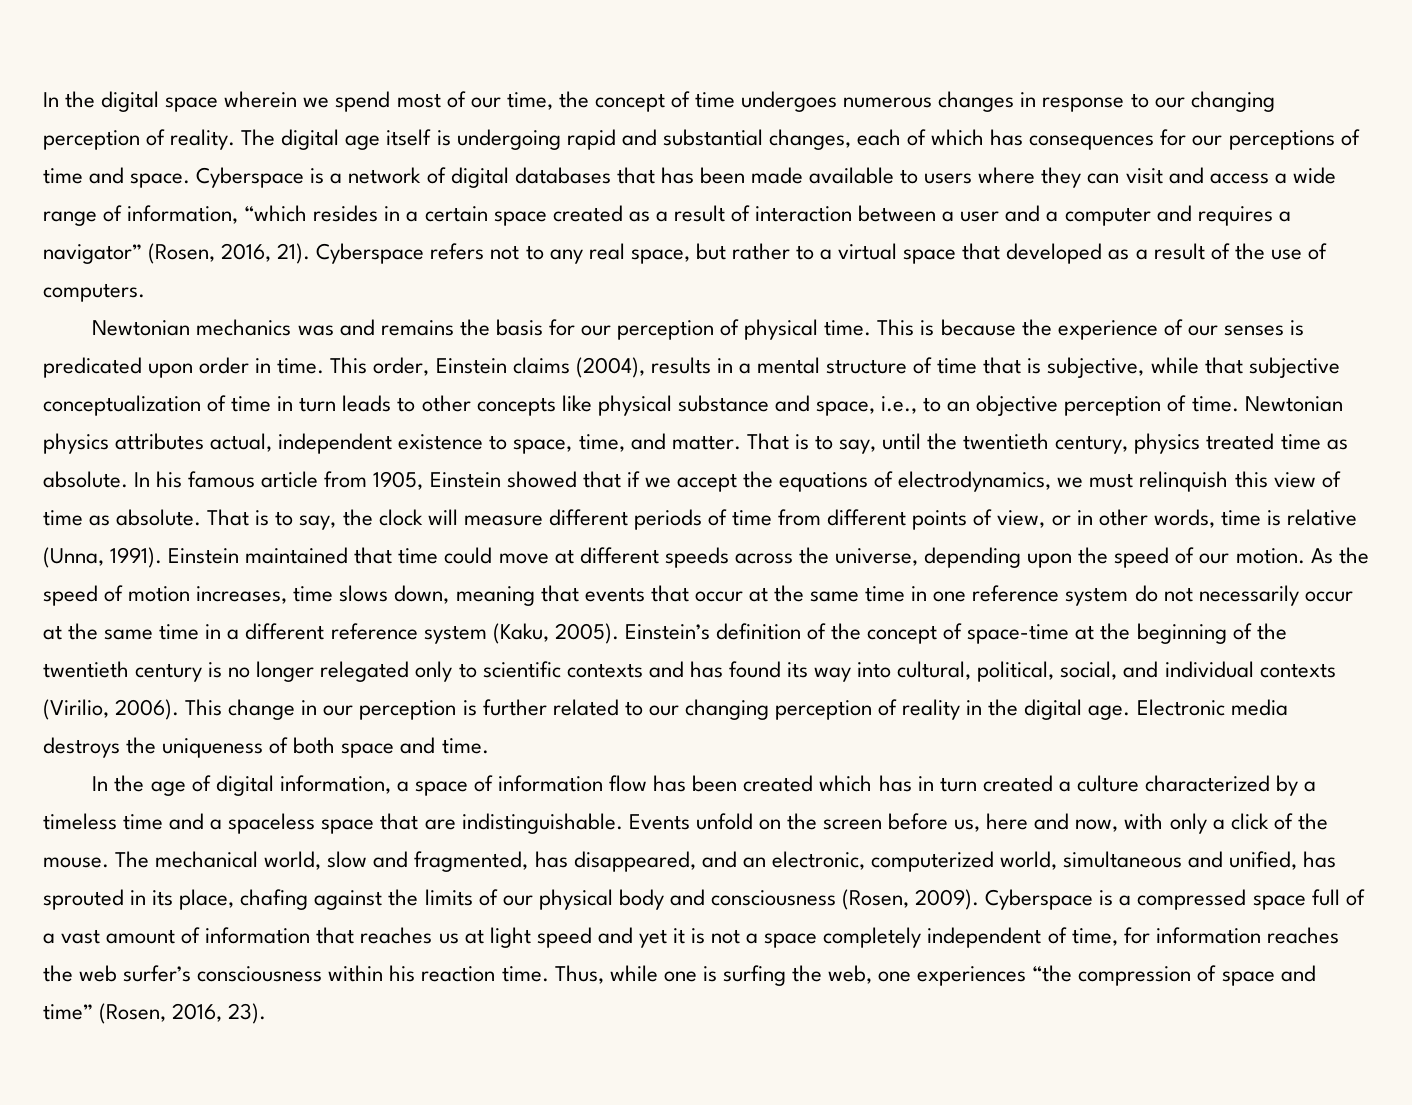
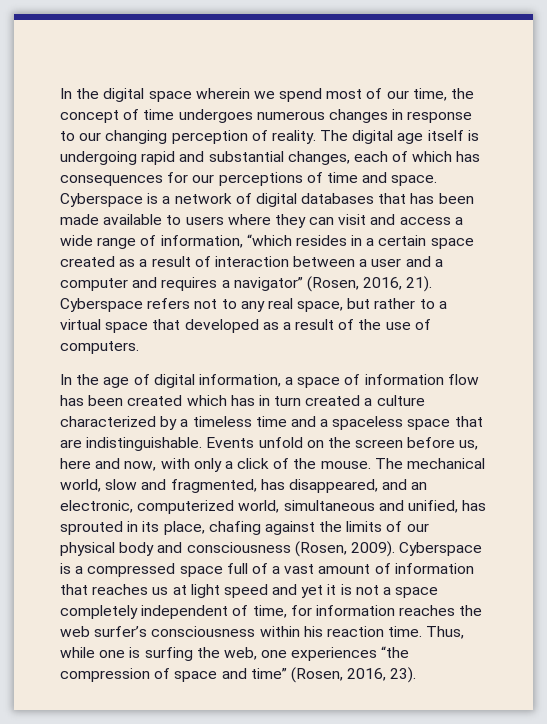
[92,319,1304,340] [43,357,1340,378] [43,395,1343,416] [43,433,1348,454] [43,471,1341,492] [43,509,1357,530] [43,547,1369,568] [43,585,1353,606] [43,623,1287,644] [43,661,1336,682] [43,699,1288,720] [43,737,489,758] // Newtonian mechanics was and remains the basis for our perception of physical time. This is because the experience of our senses is predicated upon order in time. This order, Einstein claims (2004), results in a mental structure of time that is subjective, while that subjective conceptualization of time in turn leads to other concepts like physical substance and space, i.e., to an objective perception of time. Newtonian physics attributes actual, independent existence to space, time, and matter. That is to say, until the twentieth century, physics treated time as absolute. In his famous article from 1905, Einstein showed that if we accept the equations of electrodynamics, we must relinquish this view of time as absolute. That is to say, the clock will measure different periods of time from different points of view, or in other words, time is relative (Unna, 1991). Einstein maintained that time could move at different speeds across the universe, depending upon the speed of our motion. As the speed of motion increases, time slows down, meaning that events that occur at the same time in one reference system do not necessarily occur at the same time in a different reference system (Kaku, 2005). Einstein’s definition of the concept of space-time at the beginning of the twentieth century is no longer relegated only to scientific contexts and has found its way into cultural, political, social, and individual contexts (Virilio, 2006). This change in our perception is further related to our changing perception of reality in the digital age. Electronic media destroys the uniqueness of both space and time. -> (139, 347) none

